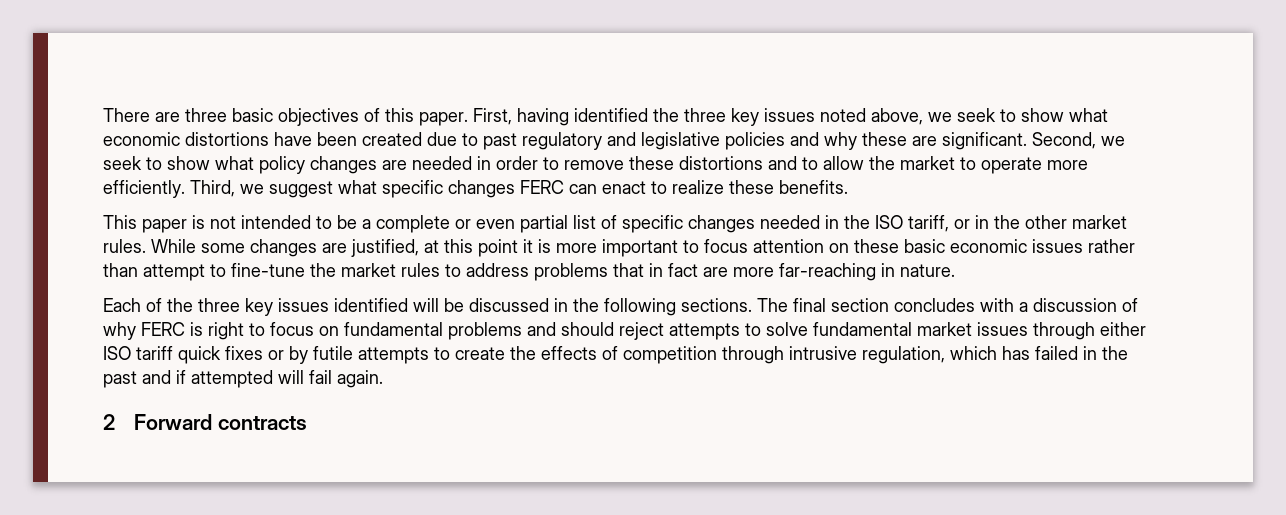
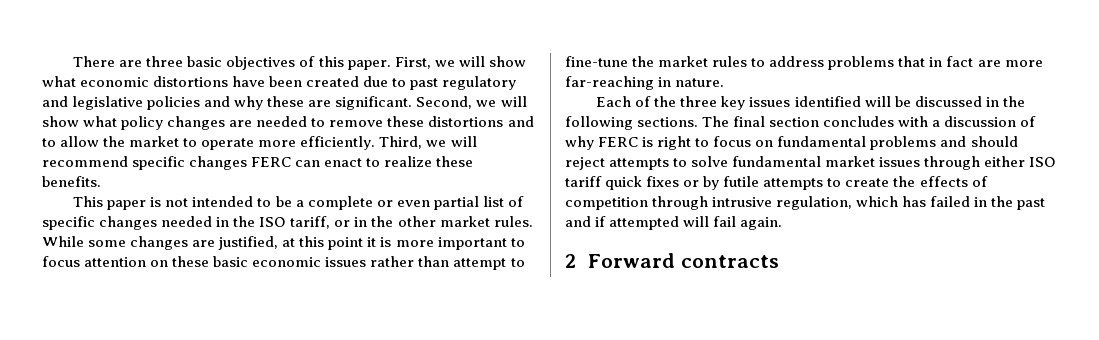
[517,108,1016,126] having identified the three key issues noted above, we seek to -> [434,56,485,67] we will
[103,156,162,170] seek to -> [500,96,527,107] will
[477,156,538,170] in order -> (308, 121) none
[269,180,377,198] suggest what -> [450,136,477,147] [42,156,128,167] will recommend

